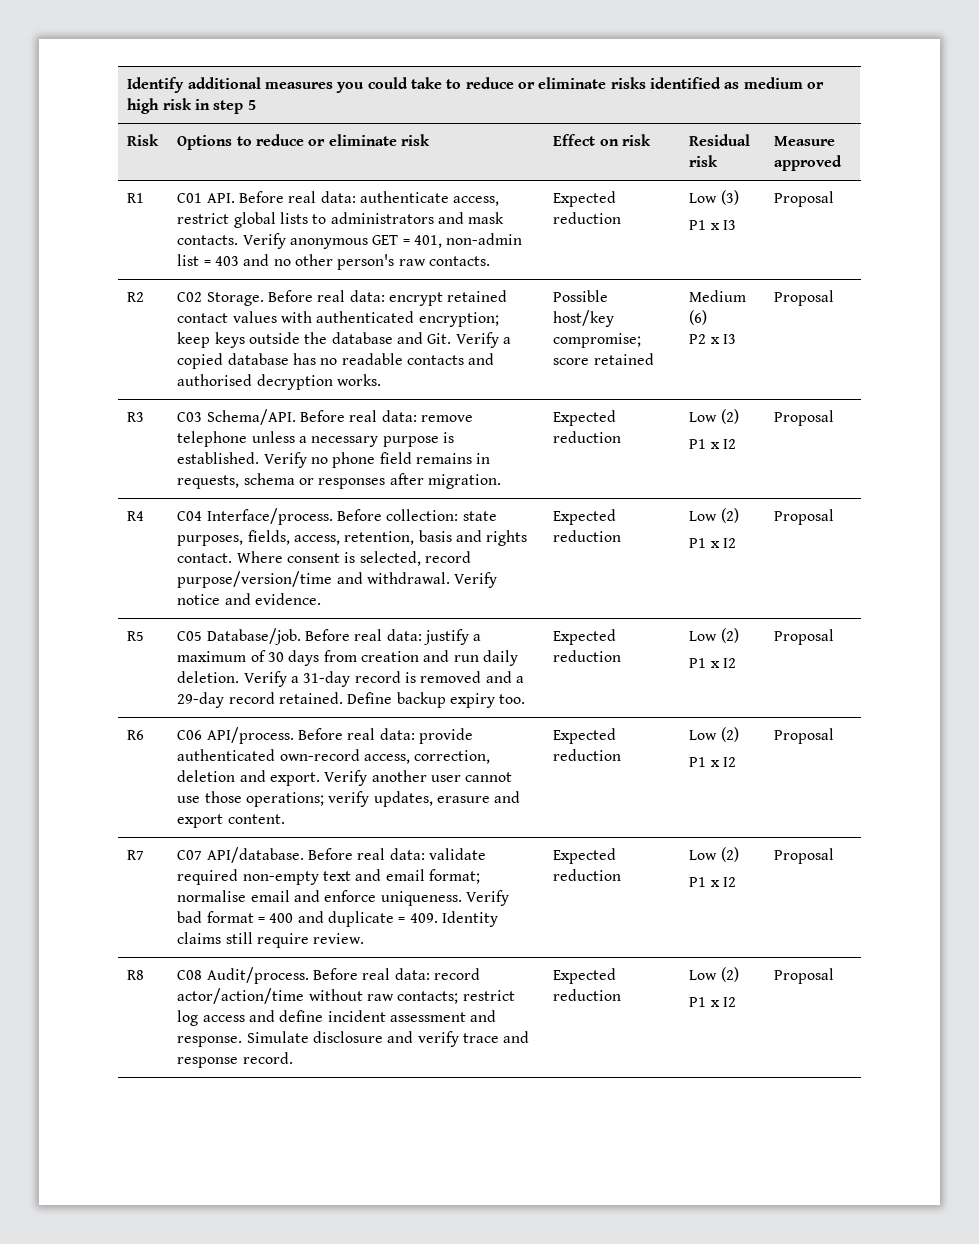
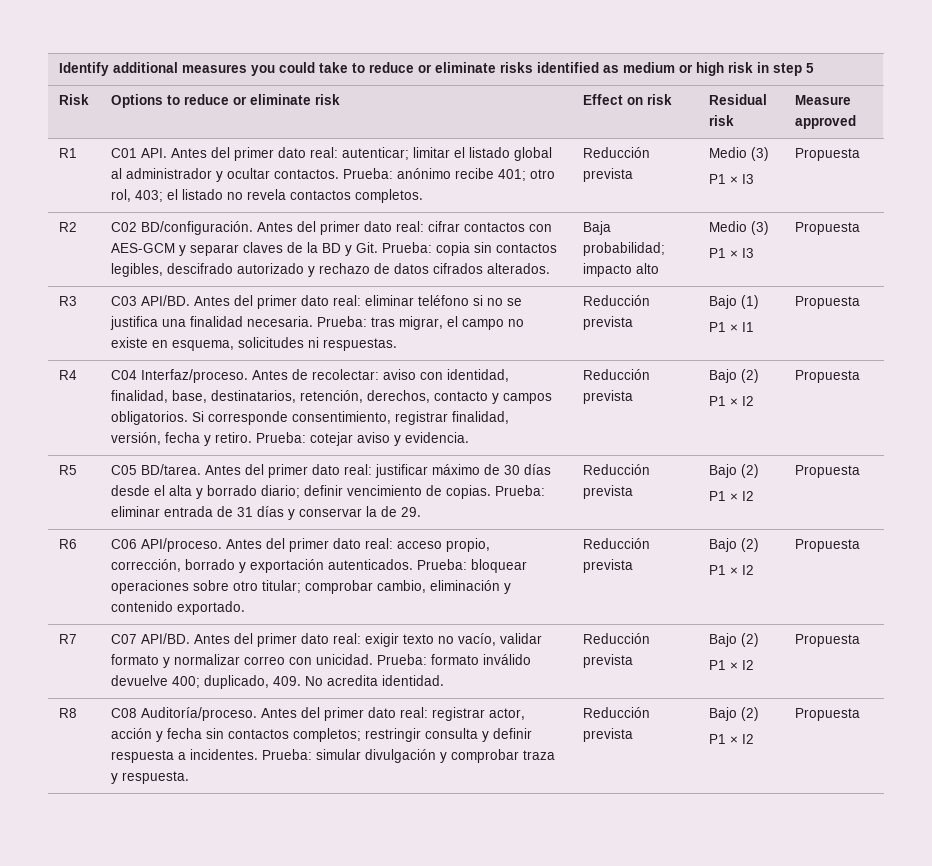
[239,191,500,206] [177,212,505,228] [177,233,523,249] [177,254,490,270] [553,191,617,207] [553,212,622,224] [689,190,739,205] [689,220,737,230] [774,191,835,207] Before real data: authenticate access, restrict global lists to administrators and mask contacts. Verify anonymous GET = 401, non-admin list = 403 and no other person's raw contacts. | Expected reduction | Low (3) // P1 x I3 | Proposal -> [170,147,552,161] [110,168,555,182] [110,189,423,203] [582,147,650,158] [582,168,633,182] [708,147,769,161] [708,174,754,184] [794,148,860,161] Antes del primer dato real: autenticar; limitar el listado global al administrador y ocultar contactos. Prueba: anónimo recibe 401; otro rol, 403; el listado no revela contactos completos. | Reducción prevista | Medio (3) // P1 × I3 | Propuesta
[206,290,508,306] [177,311,499,327] [177,332,511,348] [177,353,495,369] [177,374,382,390] [553,290,609,302] [553,310,615,327] [553,333,642,348] [553,353,654,365] [689,290,747,302] [689,310,708,325] [689,334,737,344] [774,290,835,306] Storage. Before real data: encrypt retained contact values with authenticated encryption; keep keys outside the database and Git. Verify a copied database has no readable contacts and authorised decryption works. | Possible host/key compromise; score retained | Medium (6) // P2 x I3 | Proposal -> [140,221,552,235] [110,242,557,256] [110,263,550,277] [582,221,611,235] [582,242,665,256] [582,263,659,277] [708,221,769,235] [708,248,754,258] [794,222,860,235] BD/configuración. Antes del primer dato real: cifrar contactos con AES-GCM y separar claves de la BD y Git. Prueba: copia sin contactos legibles, descifrado autorizado y rechazo de datos cifrados alterados. | Baja probabilidad; impacto alto | Medio (3) // P1 × I3 | Propuesta
[206,409,473,425] [177,431,454,447] [177,452,491,468] [177,473,501,489] [553,410,617,426] [553,431,622,443] [689,409,739,424] [689,439,737,449] [774,410,835,426] [127,511,145,521] [177,508,497,525] [177,530,528,546] [177,551,471,566] [177,571,498,588] [177,593,322,605] [553,509,617,525] [553,530,622,542] [689,508,739,523] [689,538,737,548] [774,509,835,525] [127,631,145,641] [177,628,482,645] [177,650,518,666] [177,671,524,687] [177,692,526,708] [553,629,617,645] [553,650,622,662] [689,628,739,643] [689,658,737,668] [774,629,835,645] [127,730,145,740] [177,727,473,744] [177,749,491,764] [177,770,513,786] [177,791,521,807] [177,814,285,828] [553,728,617,744] [553,749,622,761] [689,727,739,742] [689,757,737,767] [774,728,835,744] [127,850,145,860] [177,847,486,863] [177,869,480,885] [177,890,509,906] [177,911,498,927] [177,932,365,948] [553,848,617,864] [553,869,622,881] [689,847,739,862] [689,877,737,887] [774,848,835,864] [127,970,145,980] [177,967,480,984] [177,988,515,1004] [177,1010,497,1026] [177,1031,530,1047] [177,1052,293,1068] [553,968,617,984] [553,989,622,1001] [689,967,739,982] [689,997,737,1007] [774,968,835,984] Schema/API. Before real data: remove telephone unless a necessary purpose is established. Verify no phone field remains in requests, schema or responses after migration. | Expected reduction | Low (2) // P1 x I2 | Proposal // R4 | C04 Interface/process. Before collection: state purposes, fields, access, retention, basis and rights contact. Where consent is selected, record purpose/version/time and withdrawal. Verify notice and evidence. | Expected reduction | Low (2) // P1 x I2 | Proposal // R5 | C05 Database/job. Before real data: justify a maximum of 30 days from creation and run daily deletion. Verify a 31-day record is removed and a 29-day record retained. Define backup expiry too. | Expected reduction | Low (2) // P1 x I2 | Proposal // R6 | C06 API/process. Before real data: provide authenticated own-record access, correction, deletion and export. Verify another user cannot use those operations; verify updates, erasure and export content. | Expected reduction | Low (2) // P1 x I2 | Proposal // R7 | C07 API/database. Before real data: validate required non-empty text and email format; normalise email and enforce uniqueness. Verify bad format = 400 and duplicate = 409. Identity claims still require review. | Expected reduction | Low (2) // P1 x I2 | Proposal // R8 | C08 Audit/process. Before real data: record actor/action/time without raw contacts; restrict log access and define incident assessment and response. Simulate disclosure and verify trace and response record. | Expected reduction | Low (2) // P1 x I2 | Proposal -> [140,295,522,309] [109,316,524,330] [110,337,397,351] [582,295,650,306] [582,316,633,330] [708,295,759,309] [708,322,754,332] [794,296,860,309] [58,370,77,380] [110,369,509,383] [110,390,552,404] [110,411,509,425] [110,432,469,446] [582,369,650,380] [582,390,633,404] [708,369,759,383] [708,396,754,406] [794,370,860,383] [58,465,77,475] [110,464,551,478] [110,485,545,499] [110,506,421,520] [582,464,650,475] [582,485,633,499] [708,464,759,478] [708,491,754,501] [794,465,860,478] [58,539,77,549] [110,538,490,552] [110,559,527,573] [110,580,511,594] [110,601,245,615] [582,538,650,549] [582,559,633,573] [708,538,759,552] [708,565,754,575] [794,539,860,552] [58,634,77,644] [110,633,542,647] [110,654,531,668] [110,675,444,689] [582,633,650,644] [582,654,633,668] [708,633,759,647] [708,660,754,670] [794,634,860,647] [58,708,77,718] [110,707,525,721] [110,728,532,742] [110,749,555,763] [110,771,189,784] [582,707,650,718] [582,728,633,742] [708,707,759,721] [708,734,754,744] [794,708,860,721] API/BD. Antes del primer dato real: eliminar teléfono si no se justifica una finalidad necesaria. Prueba: tras migrar, el campo no existe en esquema, solicitudes ni respuestas. | Reducción prevista | Bajo (1) // P1 × I1 | Propuesta // R4 | C04 Interfaz/proceso. Antes de recolectar: aviso con identidad, finalidad, base, destinatarios, retención, derechos, contacto y campos obligatorios. Si corresponde consentimiento, registrar finalidad, versión, fecha y retiro. Prueba: cotejar aviso y evidencia. | Reducción prevista | Bajo (2) // P1 × I2 | Propuesta // R5 | C05 BD/tarea. Antes del primer dato real: justificar máximo de 30 días desde el alta y borrado diario; definir vencimiento de copias. Prueba: eliminar entrada de 31 días y conservar la de 29. | Reducción prevista | Bajo (2) // P1 × I2 | Propuesta // R6 | C06 API/proceso. Antes del primer dato real: acceso propio, corrección, borrado y exportación autenticados. Prueba: bloquear operaciones sobre otro titular; comprobar cambio, eliminación y contenido exportado. | Reducción prevista | Bajo (2) // P1 × I2 | Propuesta // R7 | C07 API/BD. Antes del primer dato real: exigir texto no vacío, validar formato y normalizar correo con unicidad. Prueba: formato inválido devuelve 400; duplicado, 409. No acredita identidad. | Reducción prevista | Bajo (2) // P1 × I2 | Propuesta // R8 | C08 Auditoría/proceso. Antes del primer dato real: registrar actor, acción y fecha sin contactos completos; restringir consulta y definir respuesta a incidentes. Prueba: simular divulgación y comprobar traza y respuesta. | Reducción prevista | Bajo (2) // P1 × I2 | Propuesta

